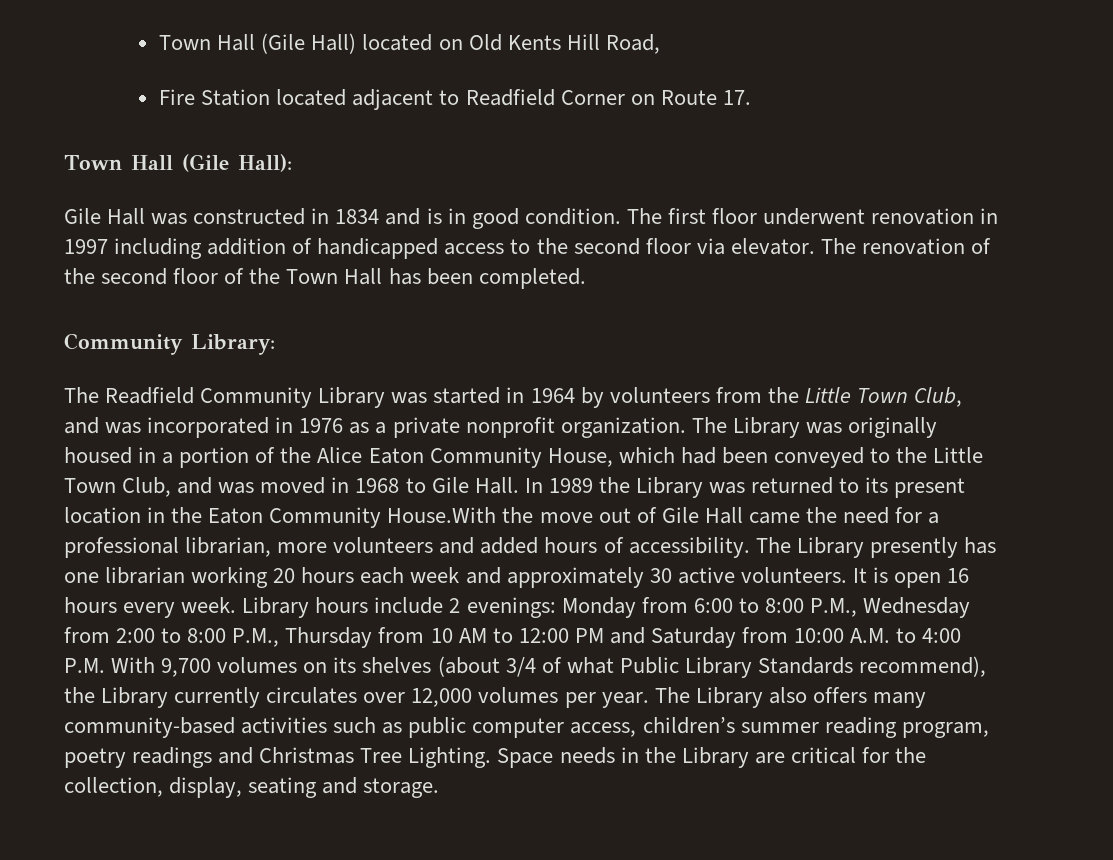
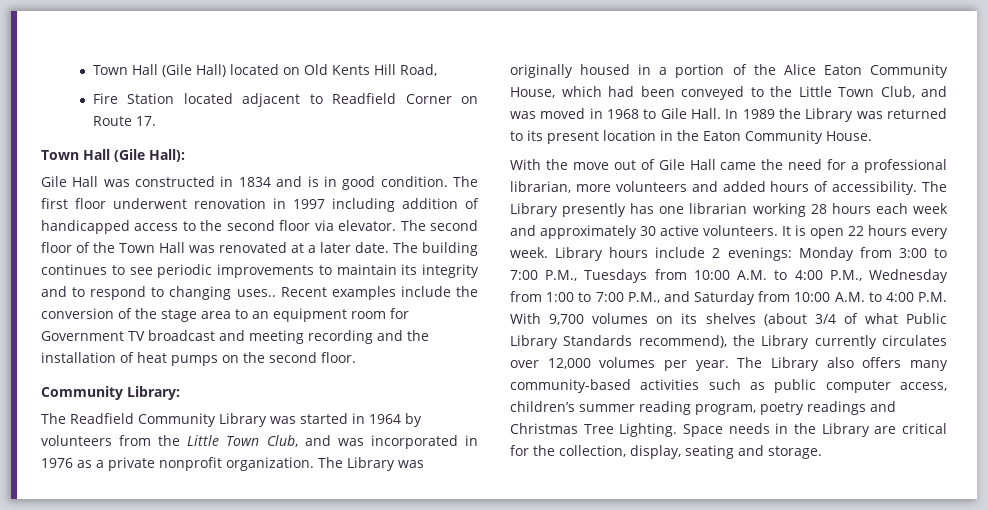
[861,238,992,255] [64,268,95,284] renovation of the -> (426, 225) none
[388,268,586,289] has been completed. -> [188,242,478,256] [41,264,479,278] [41,286,478,300] [41,308,409,322] [41,330,429,344] [41,352,356,366] was renovated at a later date. The building continues to see periodic improvements to maintain its integrity and to respond to changing uses.. Recent examples include the conversion of the stage area to an equipment room for Government TV broadcast and meeting recording and the installation of heat pumps on the second floor.
[387,507,497,523] House.With -> [826,131,872,141] [510,159,541,170] House. // With
[273,568,296,583] 20 -> [810,204,827,214] 28
[947,568,970,583] 16 -> [848,226,864,236] 22
[693,597,971,618] [64,627,604,648] 6:00 to 8:00 P.M., Wednesday from 2:00 to 8:00 P.M., Thursday from 10 AM to 12:00 PM -> [898,248,947,258] [510,269,949,283] [510,291,660,303] 3:00 to 7:00 P.M., Tuesdays from 10:00 A.M. to 4:00 P.M., Wednesday from 1:00 to 7:00 P.M.,

